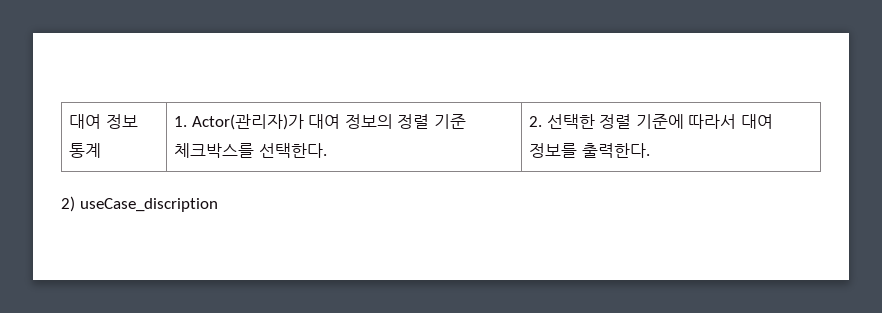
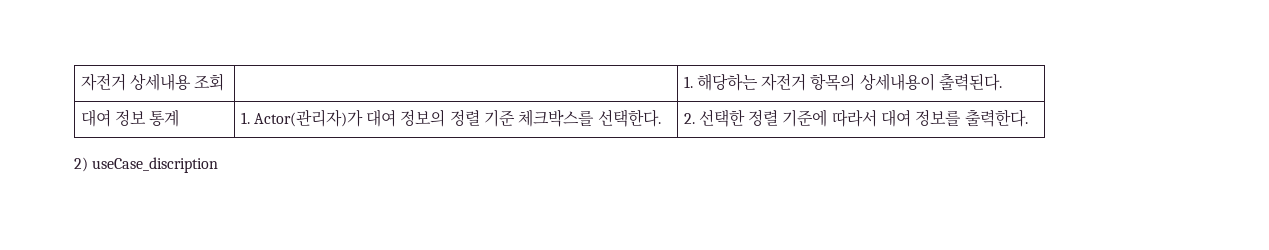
(68, 121) none -> [80,73,225,91] [683,73,1003,91] 자전거 상세내용 조회 | | 1. 해당하는 자전거 항목의 상세내용이 출력된다. //

